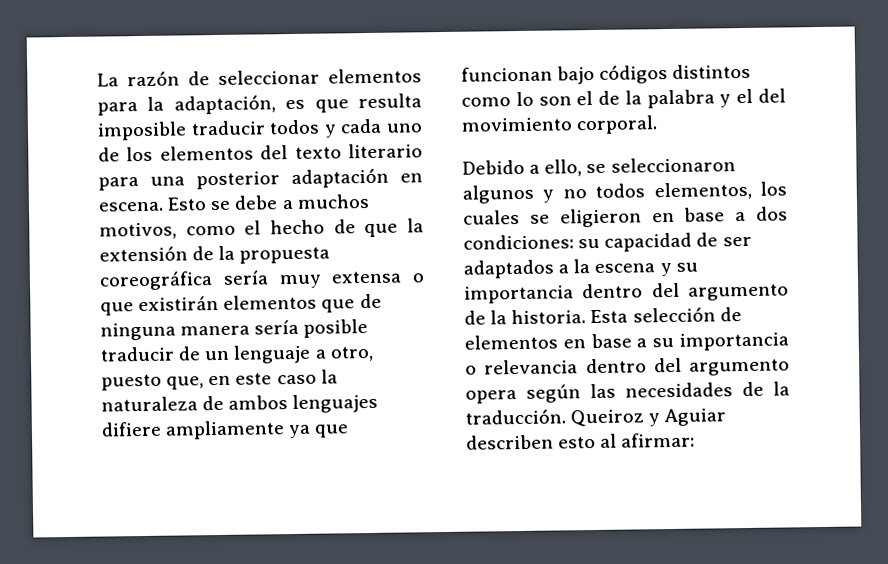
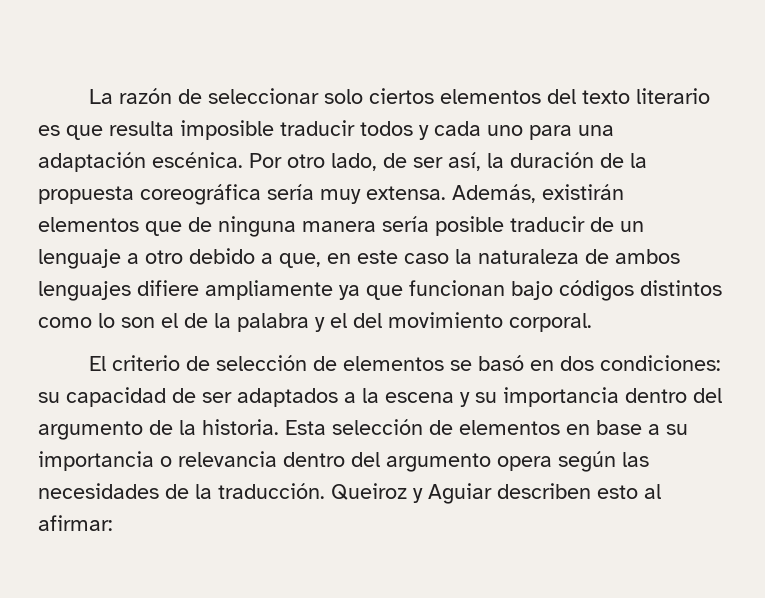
[328,68,422,84] [97,94,276,116] elementos para la adaptación, -> [323,88,710,104] solo ciertos elementos del texto literario
[98,143,423,162] [98,167,423,191] [98,193,370,212] [99,218,424,240] [99,245,188,262] de los elementos del texto literario para una posterior adaptación en escena. Esto se debe a muchos motivos, como el hecho de que la extensión -> [529,125,614,140] [38,152,594,172] para una adaptación escénica. Por otro lado, de ser así, la duración
[331,270,425,284] [100,302,134,316] extensa o que -> [366,184,536,203] extensa. Además,
[329,345,374,362] [101,373,162,391] otro, puesto -> [145,248,273,264] otro debido a
[462,157,736,177] [462,181,787,204] [463,207,747,228] Debido a ello, se seleccionaron algunos y no todos elementos, los cuales se eligieron en base a -> [88,355,554,371] El criterio de selección de elementos se basó en

